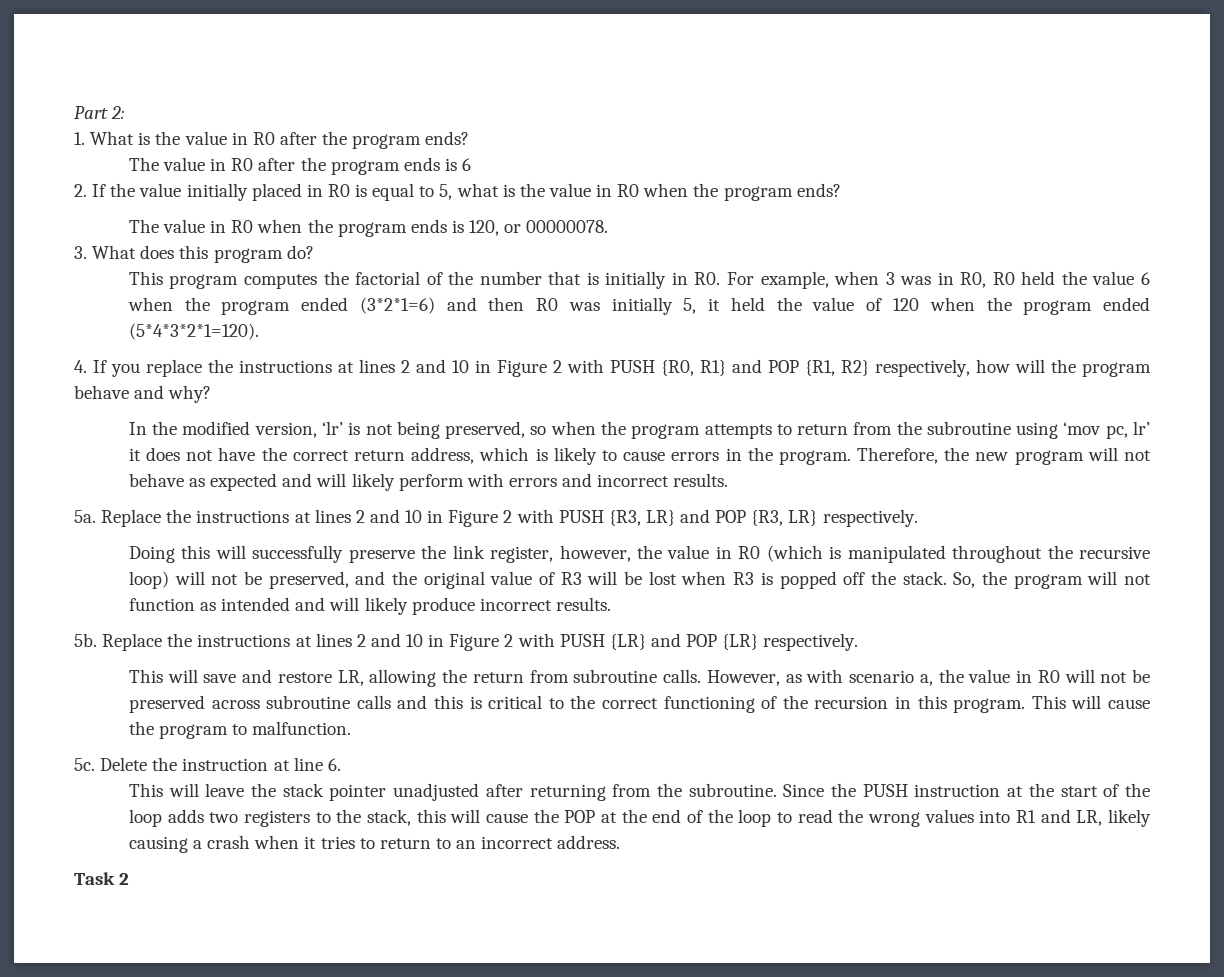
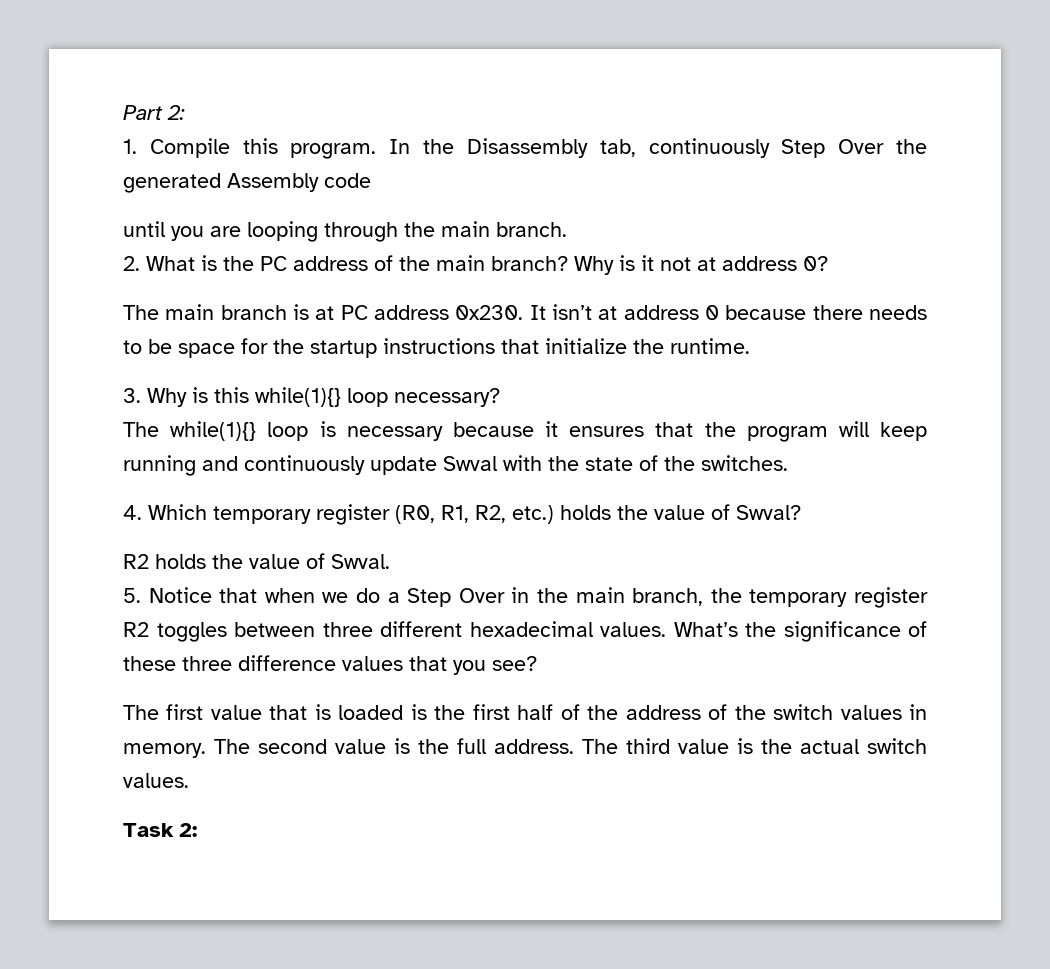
[90,131,470,149] [128,157,472,175] [74,183,841,201] [128,219,609,237] [74,245,314,263] [128,271,1150,289] [127,297,1151,315] [128,323,259,340] [74,359,1151,377] [74,385,212,403] [128,421,1150,439] [128,447,1151,465] [128,473,729,491] [74,509,918,527] [128,545,1150,563] [128,571,1152,589] [128,597,611,615] [74,633,859,651] [128,669,1150,687] [128,695,1150,713] [128,721,352,739] [74,757,341,771] [128,783,1150,801] [128,809,1152,827] [128,835,621,853] What is the value in R0 after the program ends? // The value in R0 after the program ends is 6 // 2. If the value initially placed in R0 is equal to 5, what is the value in R0 when the program ends? // The value in R0 when the program ends is 120, or 00000078. // 3. What does this program do? // This program computes the factorial of the number that is initially in R0. For example, when 3 was in R0, R0 held the value 6 when the program ended (3*2*1=6) and then R0 was initially 5, it held the value of 120 when the program ended (5*4*3*2*1=120). // 4. If you replace the instructions at lines 2 and 10 in Figure 2 with PUSH {R0, R1} and POP {R1, R2} respectively, how will the program behave and why? // In the modified version, ‘lr’ is not being preserved, so when the program attempts to return from the subroutine using ‘mov pc, lr’ it does not have the correct return address, which is likely to cause errors in the program. Therefore, the new program will not behave as expected and will likely perform with errors and incorrect results. // 5a. Replace the instructions at lines 2 and 10 in Figure 2 with PUSH {R3, LR} and POP {R3, LR} respectively. // Doing this will successfully preserve the link register, however, the value in R0 (which is manipulated throughout the recursive loop) will not be preserved, and the original value of R3 will be lost when R3 is popped off the stack. So, the program will not function as intended and will likely produce incorrect results. // 5b. Replace the instructions at lines 2 and 10 in Figure 2 with PUSH {LR} and POP {LR} respectively. // This will save and restore LR, allowing the return from subroutine calls. However, as with scenario a, the value in R0 will not be preserved across subroutine calls and this is critical to the correct functioning of the recursion in this program. This will cause the program to malfunction. // 5c. Delete the instruction at line 6. // This will leave the stack pointer unadjusted after returning from the subroutine. Since the PUSH instruction at the start of the loop adds two registers to the stack, this will cause the POP at the end of the loop to read the wrong values into R1 and LR, likely causing a crash when it tries to return to an incorrect address. -> [149,138,928,159] [123,173,371,193] [123,221,567,242] [123,255,828,275] [123,304,928,320] [123,338,750,358] [123,387,500,407] [123,421,927,442] [123,455,788,476] [123,504,801,525] [123,553,390,569] [123,587,929,608] [123,621,927,642] [123,655,537,675] [123,704,928,720] [123,738,927,758] [123,773,189,788] Compile this program. In the Disassembly tab, continuously Step Over the generated Assembly code // until you are looping through the main branch. // 2. What is the PC address of the main branch? Why is it not at address 0? // The main branch is at PC address 0x230. It isn’t at address 0 because there needs to be space for the startup instructions that initialize the runtime. // 3. Why is this while(1){} loop necessary? // The while(1){} loop is necessary because it ensures that the program will keep running and continuously update Swval with the state of the switches. // 4. Which temporary register (R0, R1, R2, etc.) holds the value of Swval? // R2 holds the value of Swval. // 5. Notice that when we do a Step Over in the main branch, the temporary register R2 toggles between three different hexadecimal values. What’s the significance of these three difference values that you see? // The first value that is loaded is the first half of the address of the switch values in memory. The second value is the full address. The third value is the actual switch values.
[119,873,130,885] 2 -> [179,823,197,837] 2:

